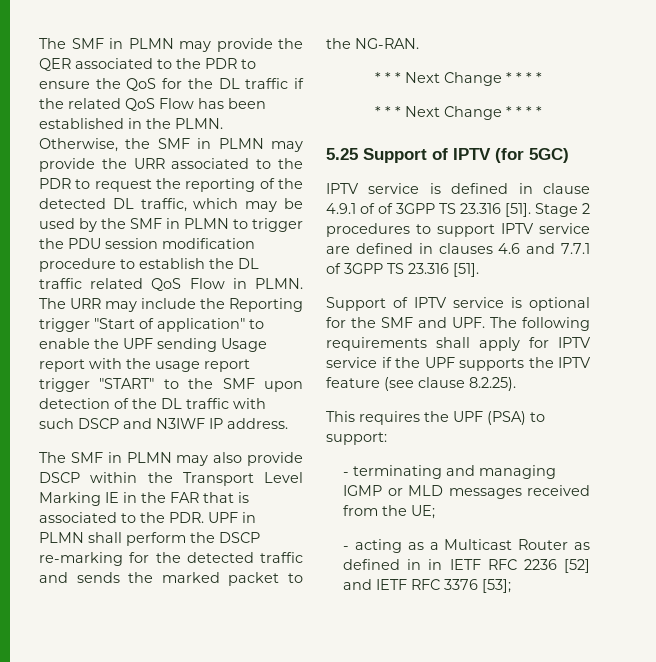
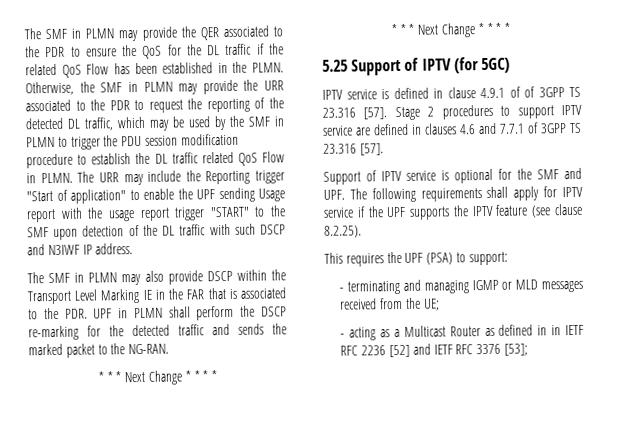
[505,203,531,217] [51]. -> [363,107,388,120] [57].
[453,263,479,277] [51]. -> [359,143,384,156] [57].

